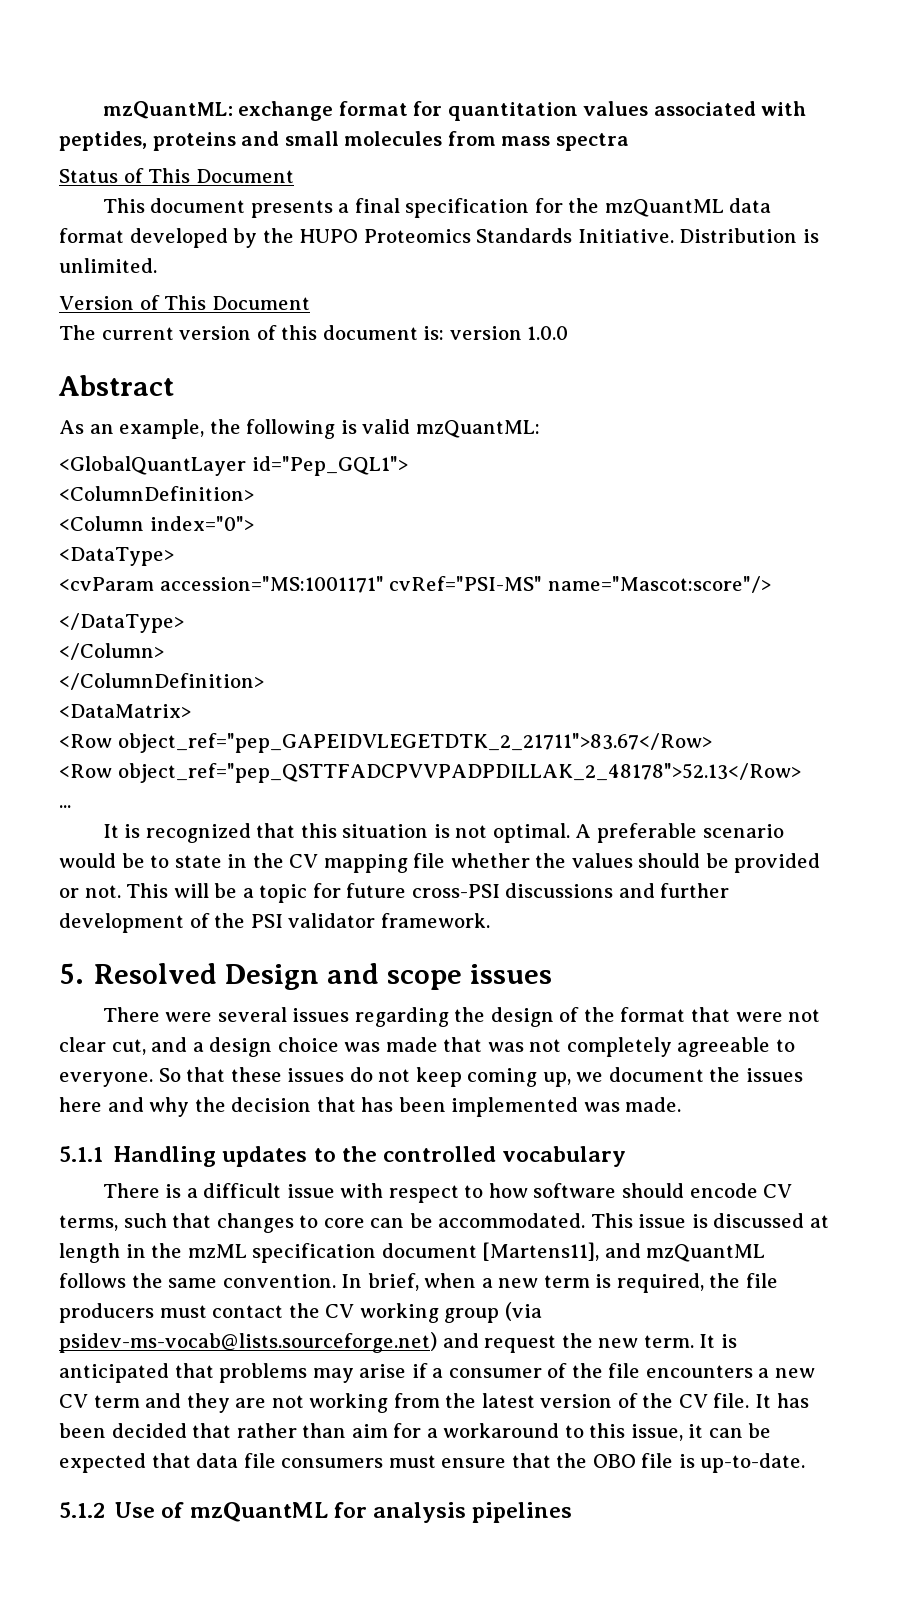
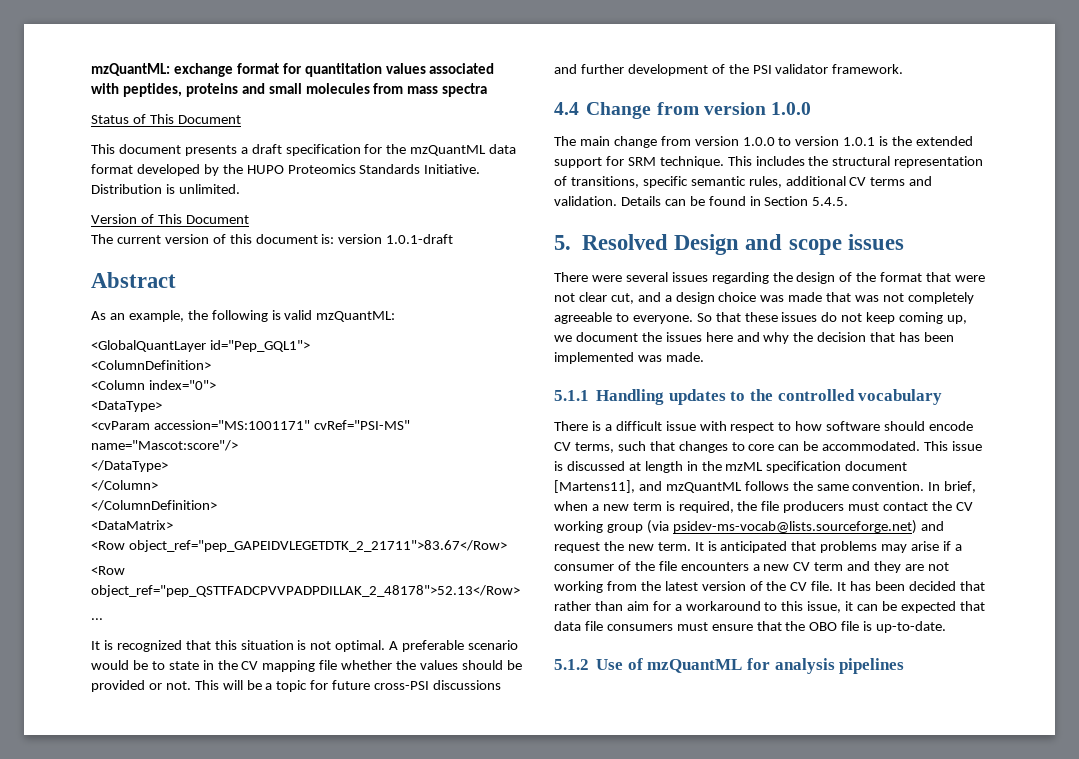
[354,198,400,213] final -> [251,144,282,154] draft
[527,326,569,340] 1.0.0 -> [386,234,454,244] 1.0.1-draft
(490, 920) none -> [554,102,812,119] [554,136,974,148] [554,156,984,168] [554,176,933,188] [554,196,849,206] // 4.4 Change from version 1.0.0 // The main change from version 1.0.0 to version 1.0.1 is the extended support for SRM technique. This includes the structural representation of transitions, specific semantic rules, additional CV terms and validation. Details can be found in Section 5.4.5.

